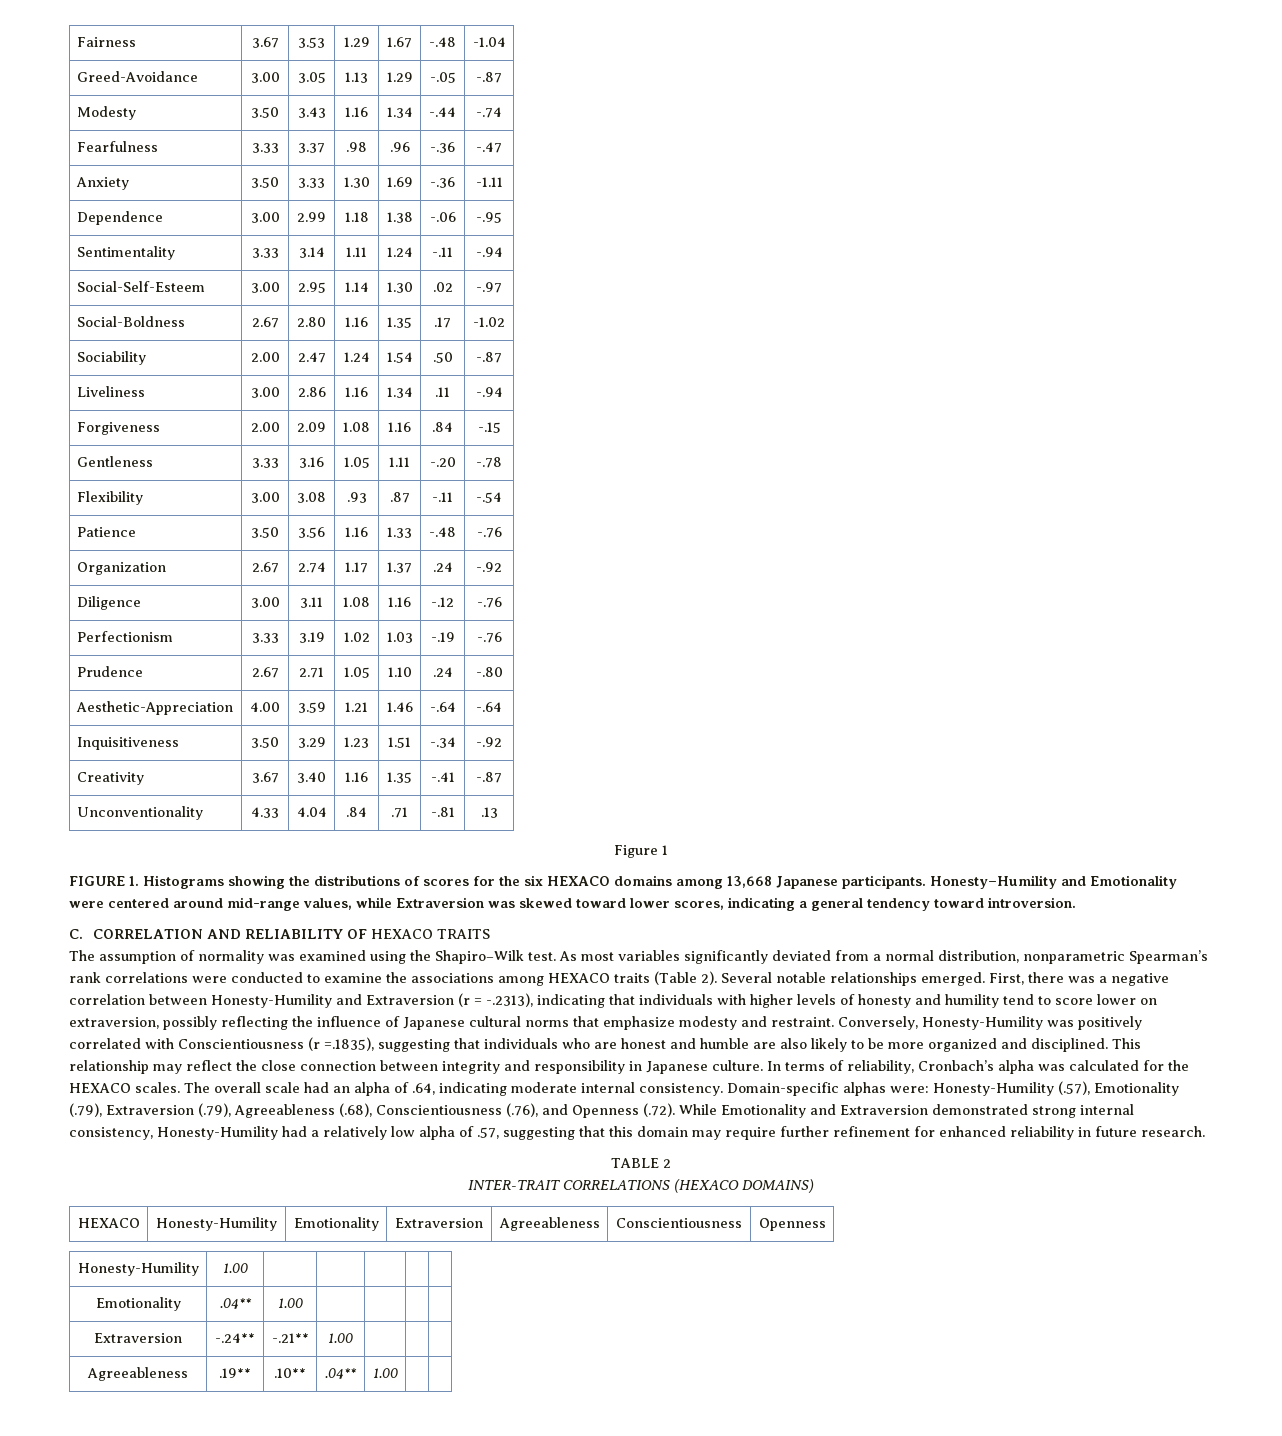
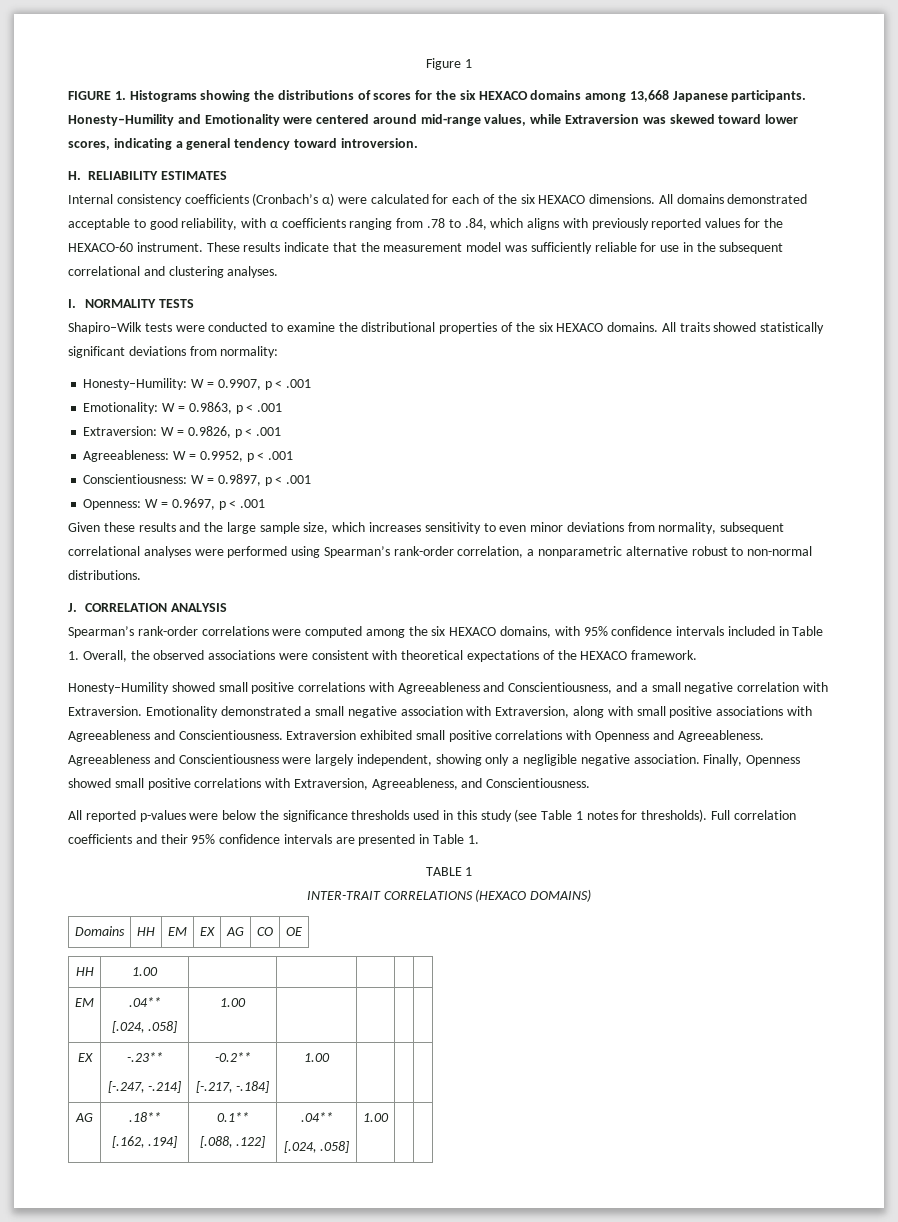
[76,37,136,47] [251,37,279,48] [298,37,325,48] [343,37,370,47] [387,37,412,48] [429,37,456,47] [472,37,506,47] [76,71,198,82] [250,72,280,83] [297,72,326,83] [345,72,368,83] [386,72,413,82] [429,72,456,83] [476,72,502,83] [76,106,136,120] [251,107,279,118] [297,107,326,118] [345,107,368,117] [386,107,413,118] [429,107,456,117] [476,107,502,118] [76,141,158,152] [251,143,279,153] [298,143,325,153] [346,142,367,152] [389,142,410,152] [430,142,455,153] [476,142,502,153] [75,177,129,190] [251,177,279,188] [298,178,325,188] [343,177,370,188] [386,177,413,187] [430,177,455,188] [475,177,503,187] [76,211,163,225] [250,212,280,223] [297,212,326,222] [344,212,369,222] [386,212,413,223] [429,212,456,222] [476,212,502,223] [76,246,175,260] [251,248,279,258] [298,247,325,258] [346,247,367,257] [386,247,413,257] [432,247,453,257] [475,247,503,257] [76,281,205,292] [250,282,280,293] [297,282,326,293] [344,282,369,292] [386,282,413,293] [432,282,453,292] [476,282,502,293] [76,316,185,327] [251,317,279,328] [297,317,326,327] [345,317,368,327] [387,317,412,328] [434,317,451,328] [473,317,505,327] [76,351,146,365] [250,352,280,362] [297,352,326,363] [343,352,370,362] [386,352,413,363] [432,352,453,363] [476,352,502,363] [76,386,145,397] [250,387,280,398] [297,387,326,397] [345,387,368,397] [386,387,413,398] [435,387,450,397] [475,387,503,397] [76,422,160,435] [250,422,280,432] [297,422,326,432] [343,422,370,432] [388,422,411,432] [432,422,453,432] [477,422,501,433] [76,456,153,467] [251,458,279,468] [299,457,324,468] [343,457,370,468] [389,457,410,467] [429,457,456,467] [476,457,502,468] [76,491,143,505] [250,492,280,503] [297,492,326,503] [346,492,367,503] [389,492,410,503] [432,492,453,502] [476,492,502,503] [76,527,136,537] [251,527,279,538] [298,527,325,538] [345,527,368,537] [387,527,412,538] [429,527,456,537] [476,527,502,538] [76,562,166,575] [251,562,279,573] [297,562,326,573] [345,562,368,573] [387,562,412,573] [432,562,453,572] [476,562,502,572] [76,596,141,610] [250,597,280,608] [300,597,323,608] [343,597,370,607] [388,597,411,607] [431,597,454,607] [476,597,502,608] [76,631,173,642] [251,633,279,643] [298,632,325,643] [343,632,370,642] [386,632,413,643] [430,632,455,642] [476,632,502,643] [76,666,143,677] [251,667,279,678] [299,667,324,678] [343,667,370,678] [387,667,412,677] [432,667,453,677] [475,667,503,677] [75,701,233,715] [250,702,280,712] [297,702,326,713] [345,702,368,712] [386,702,413,712] [429,702,456,712] [476,702,502,712] [76,737,179,750] [251,737,279,748] [297,737,326,748] [344,737,369,748] [388,737,411,748] [429,737,456,748] [476,737,502,747] [76,772,144,785] [251,772,279,783] [297,772,326,783] [345,772,368,782] [387,772,412,783] [430,772,455,782] [476,772,502,783] [76,806,203,820] [251,807,279,818] [296,807,327,817] [346,807,367,817] [391,807,408,818] [430,807,455,817] [480,807,498,818] Fairness | 3.67 | 3.53 | 1.29 | 1.67 | -.48 | -1.04 // Greed-Avoidance | 3.00 | 3.05 | 1.13 | 1.29 | -.05 | -.87 // Modesty | 3.50 | 3.43 | 1.16 | 1.34 | -.44 | -.74 // Fearfulness | 3.33 | 3.37 | .98 | .96 | -.36 | -.47 // Anxiety | 3.50 | 3.33 | 1.30 | 1.69 | -.36 | -1.11 // Dependence | 3.00 | 2.99 | 1.18 | 1.38 | -.06 | -.95 // Sentimentality | 3.33 | 3.14 | 1.11 | 1.24 | -.11 | -.94 // Social-Self-Esteem | 3.00 | 2.95 | 1.14 | 1.30 | .02 | -.97 // Social-Boldness | 2.67 | 2.80 | 1.16 | 1.35 | .17 | -1.02 // Sociability | 2.00 | 2.47 | 1.24 | 1.54 | .50 | -.87 // Liveliness | 3.00 | 2.86 | 1.16 | 1.34 | .11 | -.94 // Forgiveness | 2.00 | 2.09 | 1.08 | 1.16 | .84 | -.15 // Gentleness | 3.33 | 3.16 | 1.05 | 1.11 | -.20 | -.78 // Flexibility | 3.00 | 3.08 | .93 | .87 | -.11 | -.54 // Patience | 3.50 | 3.56 | 1.16 | 1.33 | -.48 | -.76 // Organization | 2.67 | 2.74 | 1.17 | 1.37 | .24 | -.92 // Diligence | 3.00 | 3.11 | 1.08 | 1.16 | -.12 | -.76 // Perfectionism | 3.33 | 3.19 | 1.02 | 1.03 | -.19 | -.76 // Prudence | 2.67 | 2.71 | 1.05 | 1.10 | .24 | -.80 // Aesthetic-Appreciation | 4.00 | 3.59 | 1.21 | 1.46 | -.64 | -.64 // Inquisitiveness | 3.50 | 3.29 | 1.23 | 1.51 | -.34 | -.92 // Creativity | 3.67 | 3.40 | 1.16 | 1.35 | -.41 | -.87 // Unconventionality | 4.33 | 4.04 | .84 | .71 | -.81 | .13 // -> (426, 64) none
[69,929,491,939] [69,950,1208,964] [69,972,188,983] C. CORRELATION AND RELIABILITY OF HEXACO TRAITS // The assumption of normality was examined using the Shapiro–Wilk test. As most variables significantly deviated from a normal distribution, nonparametric Spearman’s rank correlations -> [68,171,227,180] [68,193,808,206] [68,218,783,230] [68,242,784,254] [68,266,279,278] [68,299,195,308] [68,322,172,334] H. RELIABILITY ESTIMATES // Internal consistency coefficients (Cronbach’s α) were calculated for each of the six HEXACO dimensions. All domains demonstrated acceptable to good reliability, with α coefficients ranging from .78 to .84, which aligns with previously reported values for the HEXACO-60 instrument. These results indicate that the measurement model was sufficiently reliable for use in the subsequent correlational and clustering analyses. // I. NORMALITY TESTS // Shapiro–Wilk tests
[411,971,1169,986] [69,993,1157,1008] [69,1016,1142,1030] [69,1037,1141,1052] [69,1060,1189,1074] [69,1081,1179,1096] [69,1103,1134,1118] [69,1126,1205,1140] associations among HEXACO traits (Table 2). Several notable relationships emerged. First, there was a negative correlation between Honesty-Humility and Extraversion (r = -.2313), indicating that individuals with higher levels of honesty and humility tend to score lower on extraversion, possibly reflecting the influence of Japanese cultural norms that emphasize modesty and restraint. Conversely, Honesty-Humility was positively correlated with Conscientiousness (r =.1835), suggesting that individuals who are honest and humble are also likely to be more organized and disciplined. This relationship may reflect the close connection between integrity and responsibility in Japanese culture. In terms of reliability, Cronbach’s alpha was calculated for the HEXACO scales. The overall scale had an alpha of .64, indicating moderate internal consistency. Domain-specific alphas were: Honesty-Humility (.57), Emotionality (.79), Extraversion (.79), Agreeableness (.68), Conscientiousness (.76), and Openness (.72). While Emotionality and Extraversion demonstrated strong internal consistency, Honesty-Humility had a relatively low alpha of .57, suggesting that this domain may require further refinement for enhanced reliability in future research. -> [361,322,825,334] [68,346,279,358] [83,378,312,390] [83,402,283,414] [83,426,282,438] [83,450,294,462] [83,474,312,486] [83,498,266,510] [68,522,785,534] [68,546,813,558] [68,570,141,580] [68,603,228,612] [68,626,824,638] [68,650,698,662] [68,682,828,694] [68,706,812,718] [68,730,764,742] [68,754,801,766] [68,778,591,790] [68,809,796,822] [68,834,479,846] distributional properties of the six HEXACO domains. All traits showed statistically significant deviations from normality: // Honesty–Humility: W = 0.9907, p < .001 // Emotionality: W = 0.9863, p < .001 // Extraversion: W = 0.9826, p < .001 // Agreeableness: W = 0.9952, p < .001 // Conscientiousness: W = 0.9897, p < .001 // Openness: W = 0.9697, p < .001 // Given these results and the large sample size, which increases sensitivity to even minor deviations from normality, subsequent correlational analyses were performed using Spearman’s rank-order correlation, a nonparametric alternative robust to non-normal distributions. // J. CORRELATION ANALYSIS // Spearman’s rank-order correlations were computed among the six HEXACO domains, with 95% confidence intervals included in Table 1. Overall, the observed associations were consistent with theoretical expectations of the HEXACO framework. // Honesty–Humility showed small positive correlations with Agreeableness and Conscientiousness, and a small negative correlation with Extraversion. Emotionality demonstrated a small negative association with Extraversion, along with small positive associations with Agreeableness and Conscientiousness. Extraversion exhibited small positive correlations with Openness and Agreeableness. Agreeableness and Conscientiousness were largely independent, showing only a negligible negative association. Finally, Openness showed small positive correlations with Extraversion, Agreeableness, and Conscientiousness. // All reported p-values were below the significance thresholds used in this study (see Table 1 notes for thresholds). Full correlation coefficients and their 95% confidence intervals are presented in Table 1.
[663,1159,671,1168] 2 -> [465,867,473,876] 1
[77,1218,140,1228] [156,1217,277,1231] [293,1217,379,1231] [395,1218,483,1228] [498,1217,600,1231] [616,1218,743,1228] [758,1218,826,1231] [77,1262,199,1276] HEXACO | Honesty-Humility | Emotionality | Extraversion | Agreeableness | Conscientiousness | Openness // Honesty-Humility -> [75,926,125,936] [137,927,155,936] [168,927,187,936] [200,927,215,936] [226,927,244,936] [257,927,273,936] [286,927,302,936] [75,967,94,976] Domains | HH | EM | EX | AG | CO | OE // HH
[95,1297,181,1311] [219,1298,252,1309] Emotionality | .04** -> [75,998,94,1007] [128,997,161,1007] [111,1021,178,1033] EM | .04** // [.024, .058]
[94,1333,182,1343] [215,1333,255,1343] [271,1333,309,1343] [328,1333,353,1343] [87,1367,188,1381] [219,1368,251,1378] [274,1368,306,1378] [325,1368,357,1379] Extraversion | -.24** | -.21** | 1.00 | | | // Agreeableness | .19** | .10** | .04** -> [77,1053,93,1062] [126,1052,163,1062] [107,1081,182,1093] [214,1052,251,1062] [195,1081,270,1093] [304,1053,330,1062] [75,1113,93,1122] [128,1112,161,1122] [111,1136,178,1148] [216,1112,249,1122] [199,1136,266,1148] [300,1112,333,1122] [283,1141,350,1153] EX | -.23** // [-.247, -.214] | -0.2** // [-.217, -.184] | 1.00 | | | // AG | .18** // [.162, .194] | 0.1** // [.088, .122] | .04** // [.024, .058]

